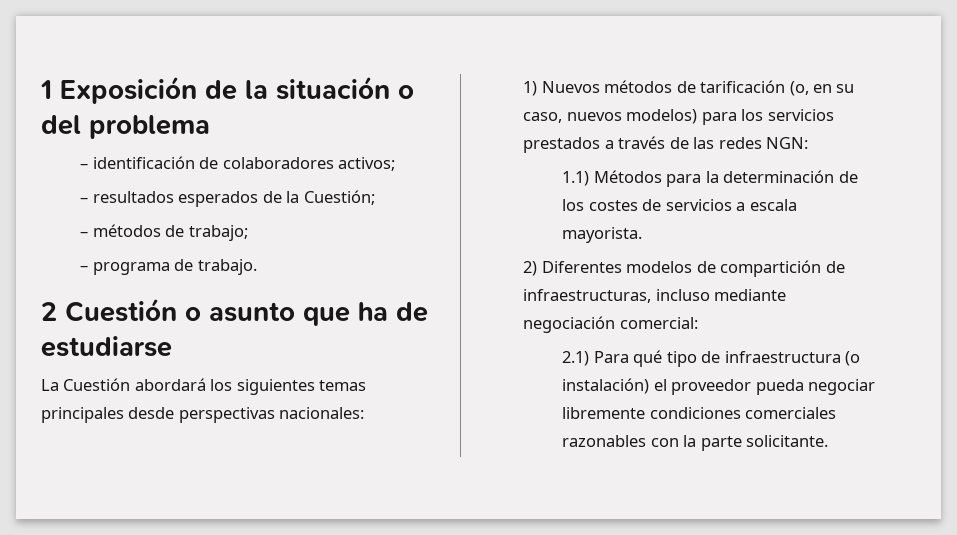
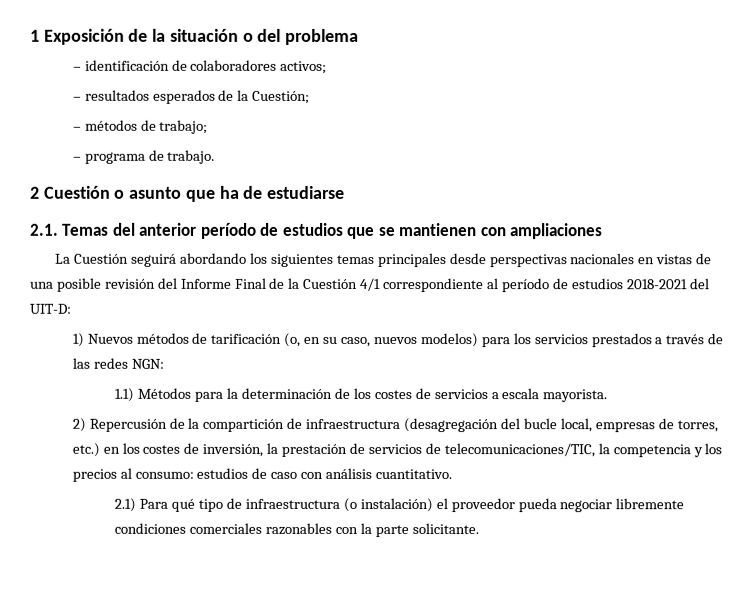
(172, 346) none -> [30,222,604,240] // 2.1. Temas del anterior período de estudios que se mantienen con ampliaciones
[134,378,206,391] abordará -> [131,252,248,267] seguirá abordando
[279,407,365,419] nacionales: -> [570,253,713,265] [30,277,710,293] [29,303,71,314] nacionales en vistas de una posible revisión del Informe Final de la Cuestión 4/1 correspondiente al período de estudios 2018-2021 del UIT-D:
[541,260,845,277] [523,289,787,303] [523,316,698,333] Diferentes modelos de compartición de infraestructuras, incluso mediante negociación comercial: -> [88,417,718,433] [71,442,723,458] [71,467,453,482] Repercusión de la compartición de infraestructura (desagregación del bucle local, empresas de torres, etc.) en los costes de inversión, la prestación de servicios de telecomunicaciones/TIC, la competencia y los precios al consumo: estudios de caso con análisis cuantitativo.

